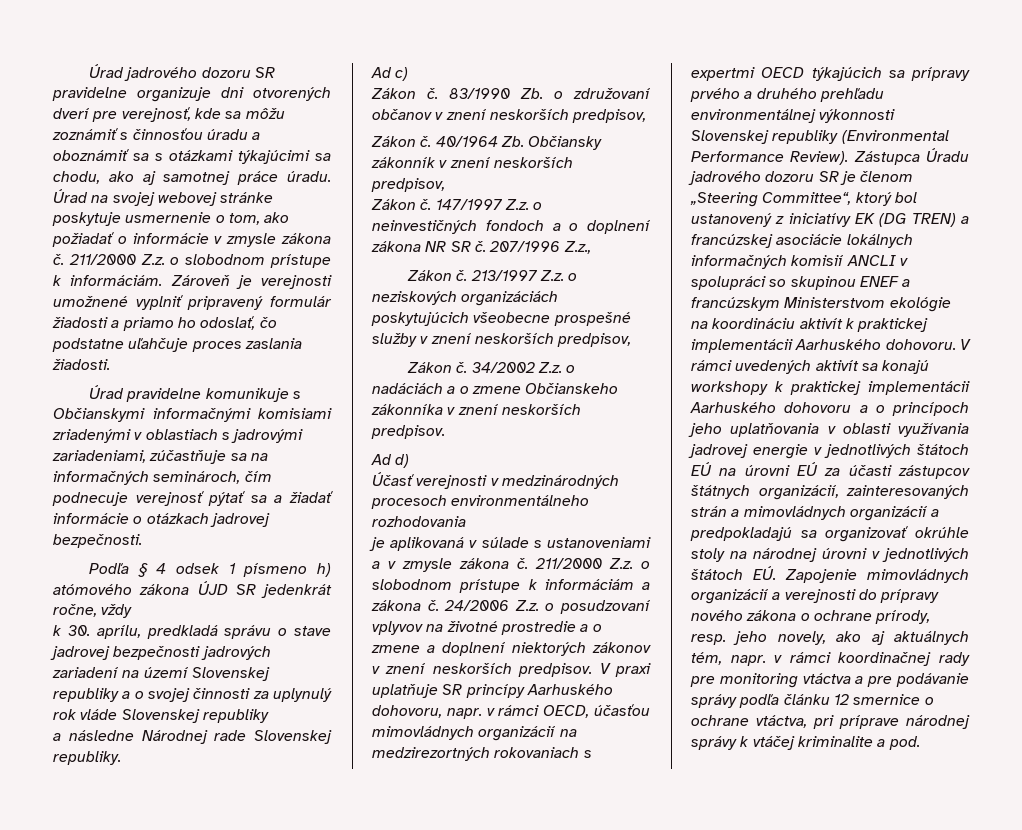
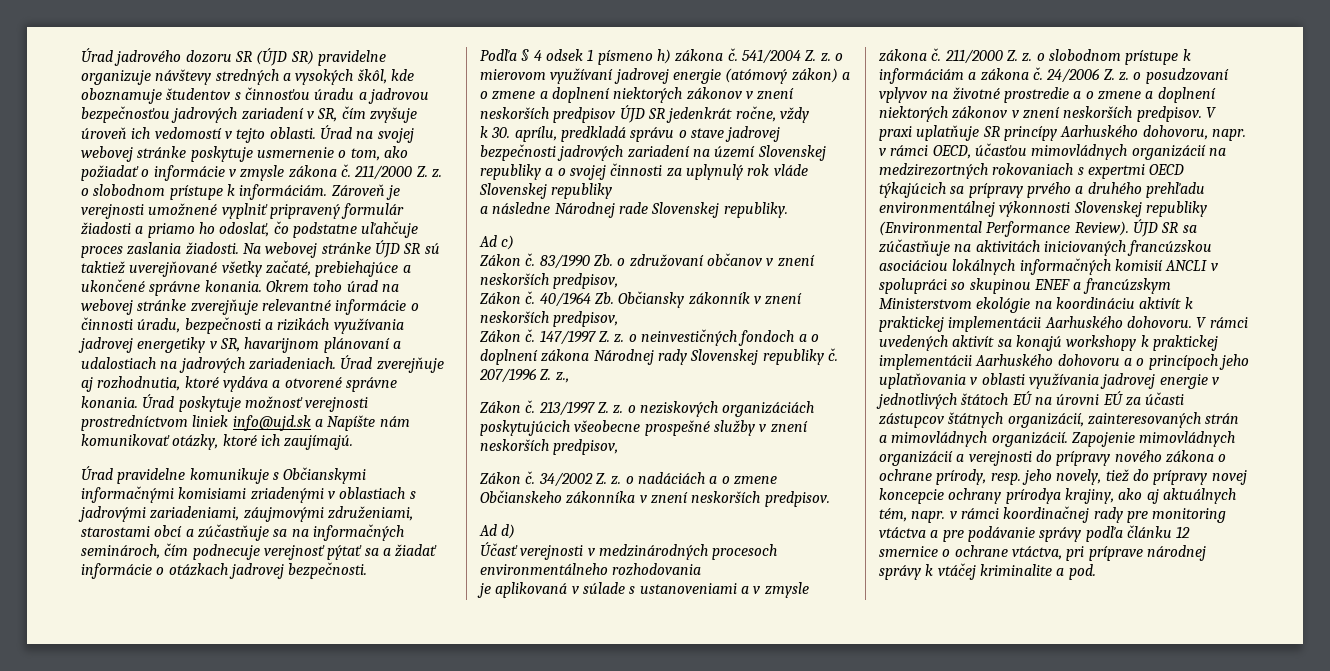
[52,87,331,102] [53,107,285,122] [52,128,261,140] [53,149,331,164] [53,171,331,185] pravidelne organizuje dni otvorených dverí pre verejnosť, kde sa môžu zoznámiť s činnosťou úradu a oboznámiť sa s otázkami týkajúcimi sa chodu, ako aj samotnej práce úradu. -> [256,48,386,66] [81,69,414,85] [81,87,429,104] [81,106,417,123] [81,127,316,143] (ÚJD SR) pravidelne organizuje návštevy stredných a vysokých škôl, kde oboznamuje študentov s činnosťou úradu a jadrovou bezpečnosťou jadrových zariadení v SR, čím zvyšuje úroveň ich vedomostí v tejto oblasti.
[140,254,165,265] Z.z. -> [416,166,442,178] Z. z.
(110, 364) none -> [242,240,440,258] [81,260,411,277] [81,279,399,296] [81,299,419,315] [81,317,404,334] [78,337,401,353] [81,355,444,373] [81,376,397,392] [81,394,369,412] [81,415,410,431] [81,434,354,450] Na webovej stránke ÚJD SR sú taktiež uverejňované všetky začaté, prebiehajúce a ukončené správne konania. Okrem toho úrad na webovej stránke zverejňuje relevantné informácie o činnosti úradu, bezpečnosti a rizikách využívania jadrovej energetiky v SR, havarijnom plánovaní a udalostiach na jadrových zariadeniach. Úrad zverejňuje aj rozhodnutia, ktoré vydáva a otvorené správne konania. Úrad poskytuje možnosť verejnosti prostredníctvom liniek info@ujd.sk a Napíšte nám komunikovať otázky, ktoré ich zaujímajú.
(146, 456) none -> [243,506,413,522] [81,525,194,537] záujmovými združeniami, starostami obcí a
[53,584,190,595] atómového zákona -> [675,48,843,64] [480,68,850,84] [480,87,795,103] [480,107,616,123] zákona č. 541/2004 Z. z. o mierovom využívaní jadrovej energie (atómový zákon) a o zmene a doplnení niektorých zákonov v znení neskorších predpisov
[504,199,529,210] Z.z. -> [598,331,625,343] Z. z.
[425,241,591,254] NR SR č. 207/1996 Z.z., -> [593,348,838,365] [479,368,569,383] Národnej rady Slovenskej republiky č. 207/1996 Z. z.,
[540,270,565,281] Z.z. -> [597,402,624,414] Z. z.
[538,362,563,373] Z.z. -> [595,473,622,485] Z. z.
[609,558,633,569] Z.z. -> [1006,50,1033,62] Z. z.
[514,600,539,611] Z.z. -> [1103,69,1129,81] Z. z.
[853,148,969,165] [688,171,914,185] [690,192,917,207] [691,213,969,227] [691,234,843,248] Zástupca Úradu jadrového dozoru SR je členom „Steering Committee“, ktorý bol ustanovený z iniciatívy EK (DG TREN) a francúzskej asociácie -> [1132,219,1197,237] [879,239,1213,256] [879,260,948,271] ÚJD SR sa zúčastňuje na aktivitách iniciovaných francúzskou asociáciou
[849,506,940,521] [690,526,969,542] [691,548,969,562] [691,566,776,580] organizácií a predpokladajú sa organizovať okrúhle stoly na národnej úrovni v jednotlivých štátoch EÚ. -> [991,432,1068,447] organizácií.
(826, 638) none -> [1105,469,1247,485] [879,488,1114,504] tiež do prípravy novej koncepcie ochrany prírodya krajiny,

